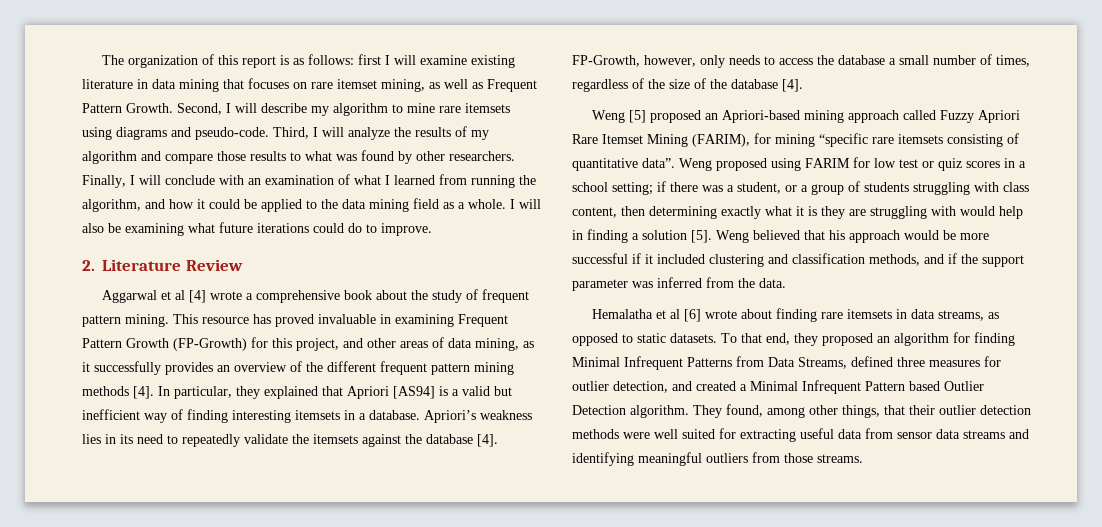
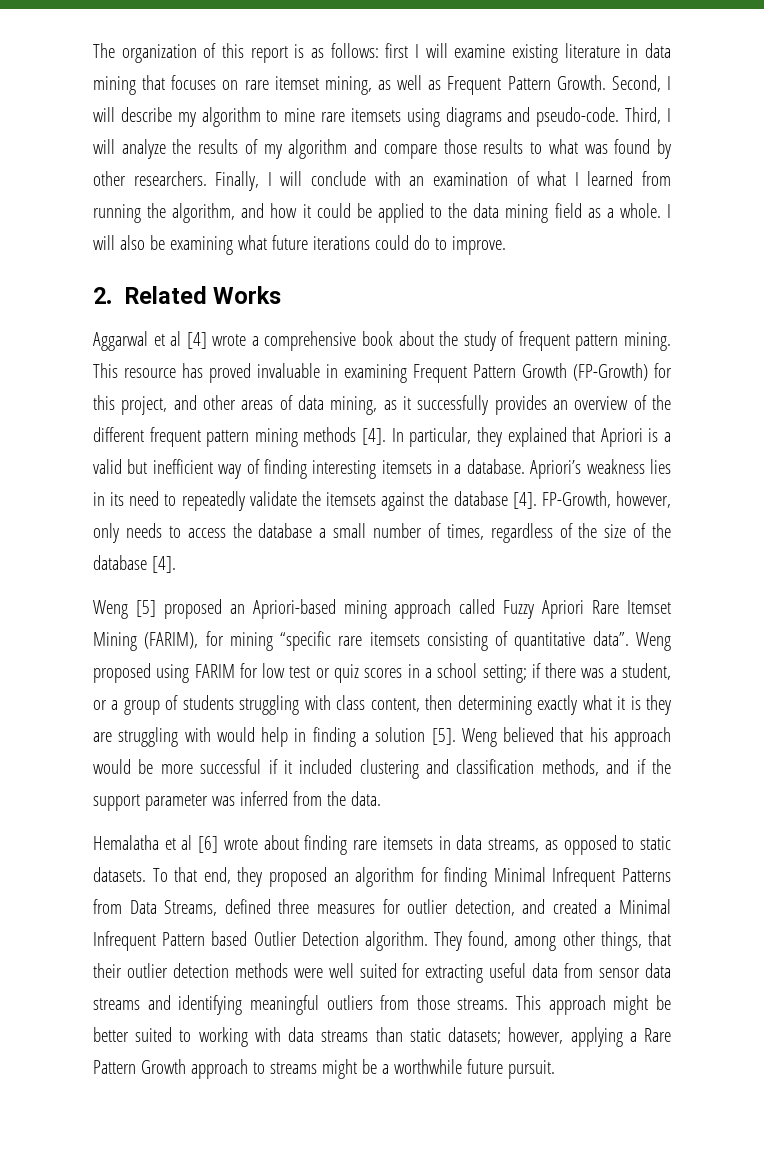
[102,259,243,271] Literature Review -> [125,286,282,304] Related Works
[393,386,435,399] [AS94] -> (643, 437) none
(863, 458) none -> [516,995,671,1015] [93,1027,671,1047] [93,1059,555,1079] This approach might be better suited to working with data streams than static datasets; however, applying a Rare Pattern Growth approach to streams might be a worthwhile future pursuit.

